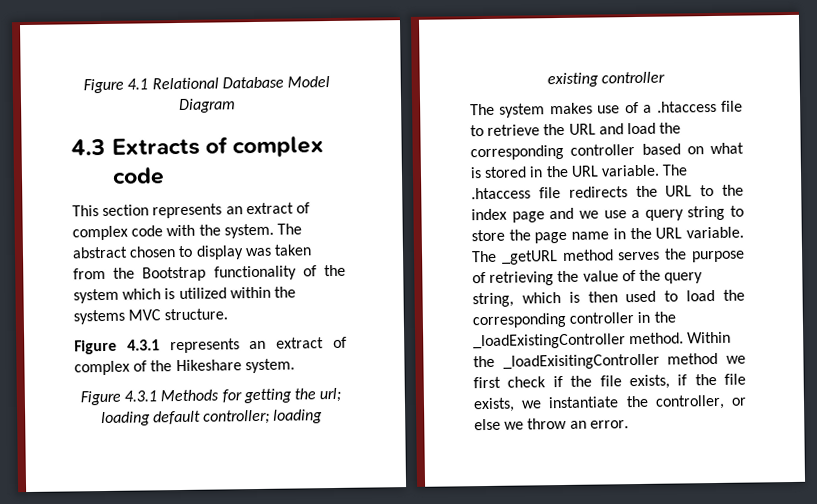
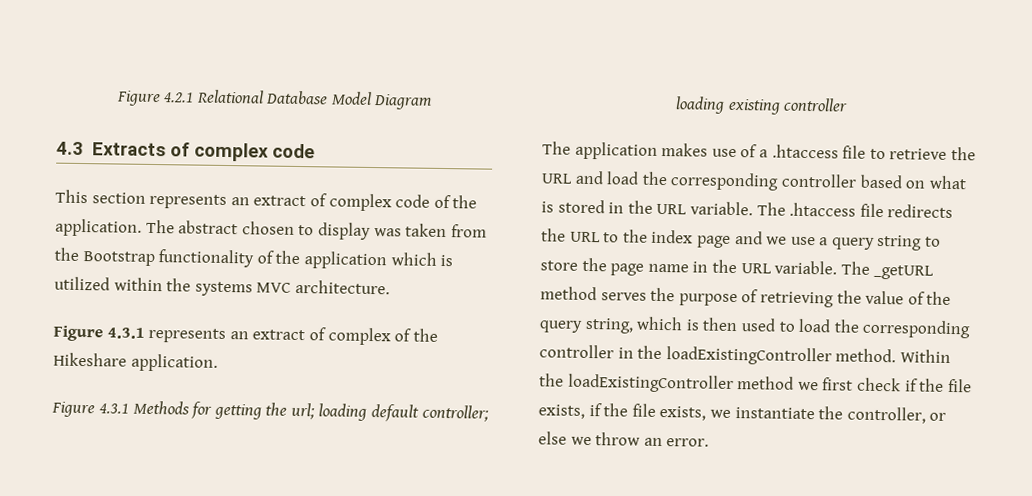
[83,78,149,94] Figure 4.1 -> [115,90,195,107] Figure 4.2.1
[166,223,274,239] with the system. -> [433,194,478,209] [55,218,142,237] of the application.
[73,288,119,304] system -> [303,251,387,270] application
[164,308,229,321] structure. -> [294,279,390,295] architecture.
[244,358,295,374] system. -> [130,353,218,372] application.
[499,103,546,118] system -> [574,141,658,160] application
[473,333,626,350] _loadExistingController -> [665,346,832,366] loadExistingController
[502,353,660,370] _loadExisitingController -> [567,373,734,394] loadExistingController

